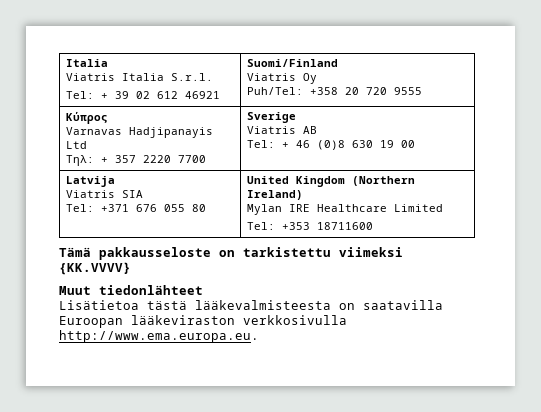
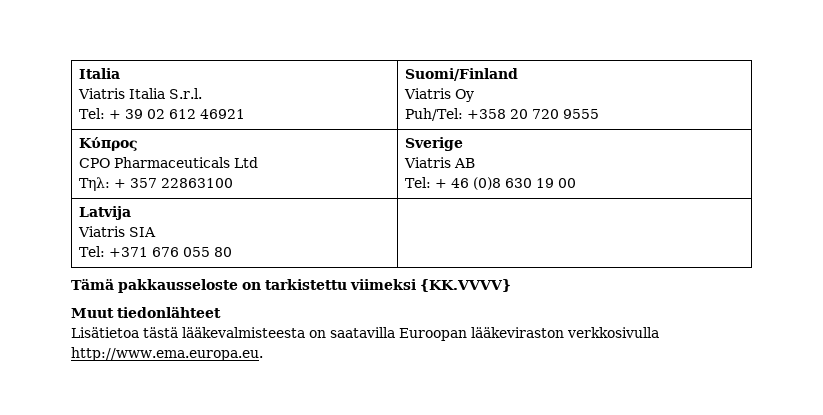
[65,127,213,138] Varnavas Hadjipanayis -> [79,157,231,168] CPO Pharmaceuticals
[142,155,206,163] 2220 7700 -> [161,178,234,188] 22863100
[246,176,415,187] [246,190,303,200] [246,204,443,215] [246,222,373,230] United Kingdom (Northern Ireland) // Mylan IRE Healthcare Limited // Tel: +353 18711600 -> (233, 252) none

